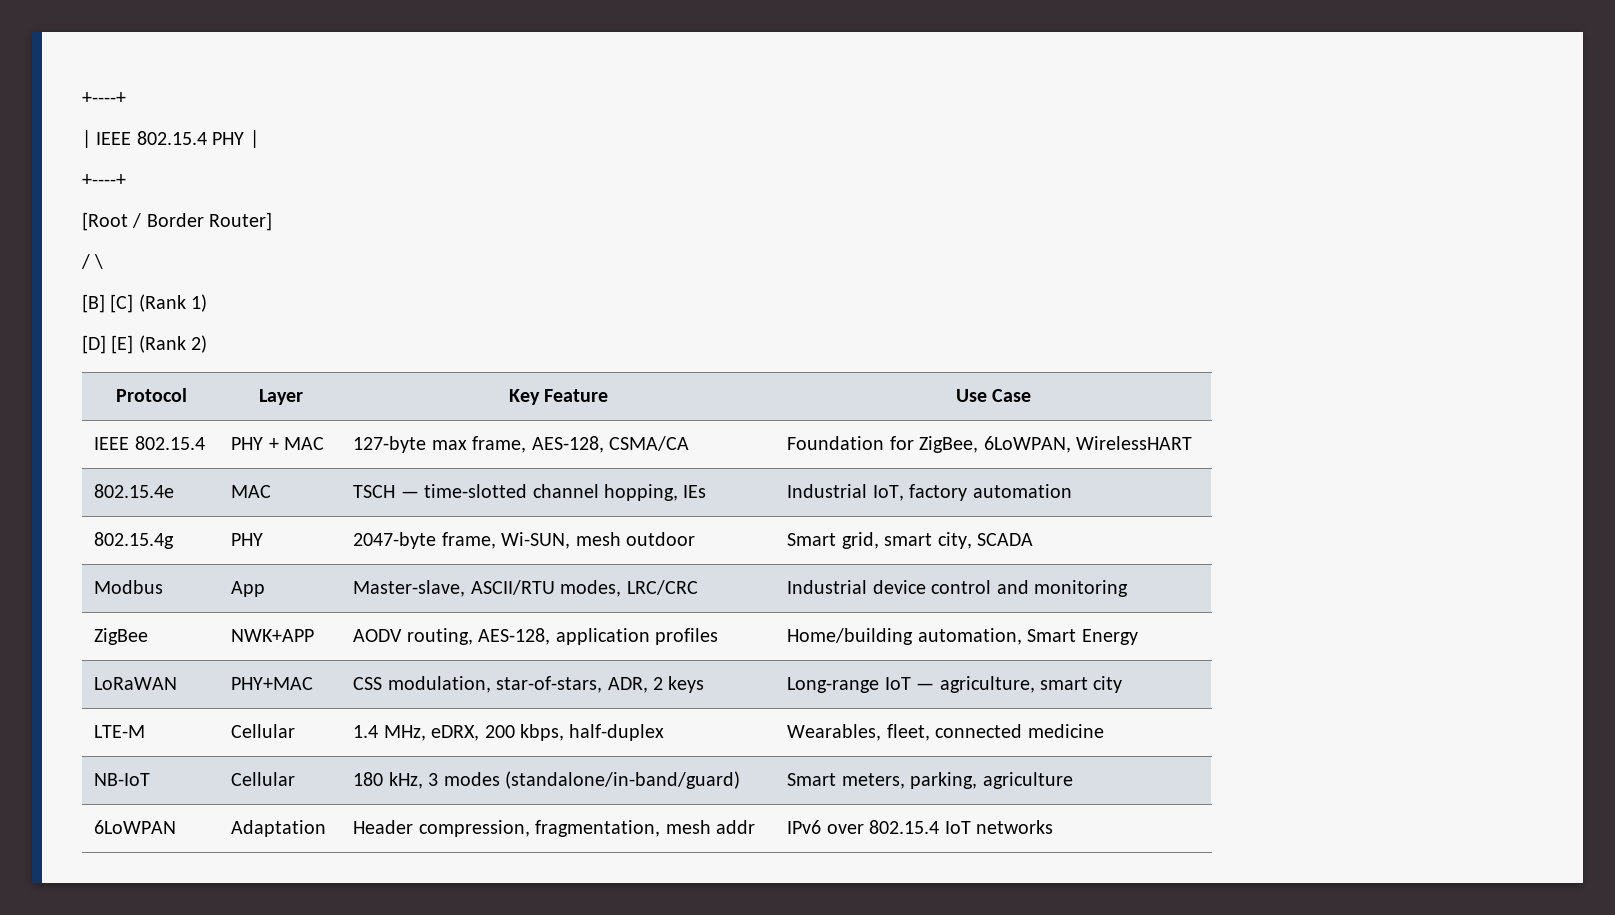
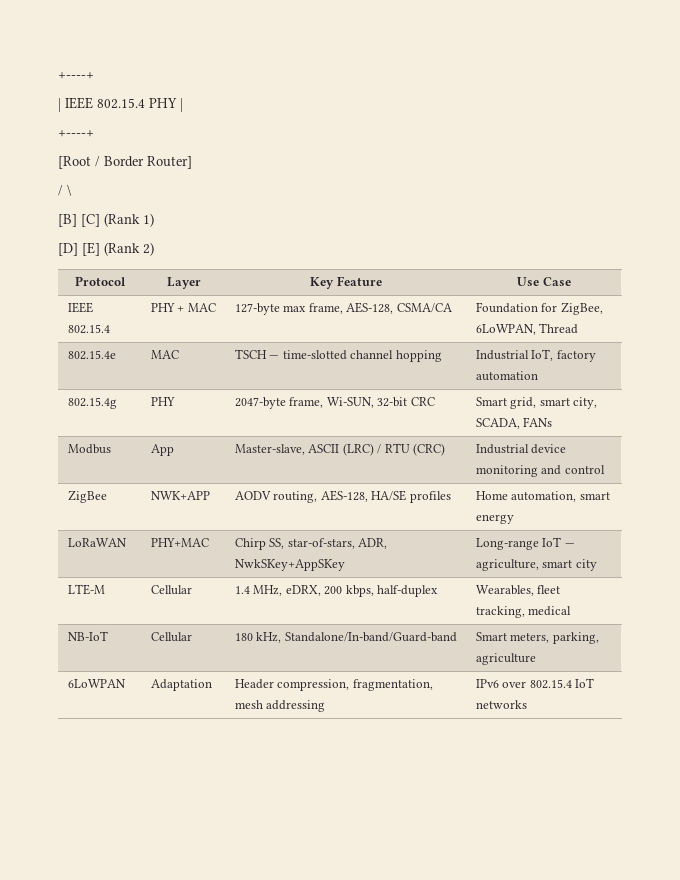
[1075,436,1192,450] WirelessHART -> [539,323,579,334] Thread
[603,484,707,501] hopping, IEs -> [395,350,442,362] hopping
[575,532,695,546] mesh outdoor -> [377,397,435,407] 32-bit CRC
[976,533,1033,546] SCADA -> [475,417,553,429] SCADA, FANs
[470,580,698,597] ASCII/RTU modes, LRC/CRC -> [308,443,446,456] ASCII (LRC) / RTU (CRC)
(926, 587) none -> [475,465,562,477] monitoring and
[996,580,1128,597] and monitoring -> (605, 469) none
[555,628,650,645] application -> [371,490,407,501] HA/SE
[787,628,1138,645] [94,677,178,690] [231,677,314,690] [353,676,705,693] Home/building automation, Smart Energy // LoRaWAN | PHY+MAC | CSS modulation, star-of-stars, ADR, 2 keys -> [475,491,610,502] [475,514,514,524] [67,538,127,547] [150,538,209,547] [234,538,388,550] [234,559,345,571] Home automation, smart energy // LoRaWAN | PHY+MAC | Chirp SS, star-of-stars, ADR, NwkSKey+AppSKey
[886,724,1104,741] fleet, connected medicine -> [537,585,561,594] [475,606,572,618] fleet tracking, medical
[428,771,740,789] 3 modes (standalone/in-band/guard) -> [284,632,457,642] Standalone/In-band/Guard-band
[715,820,755,834] addr -> [266,700,326,712] addressing

